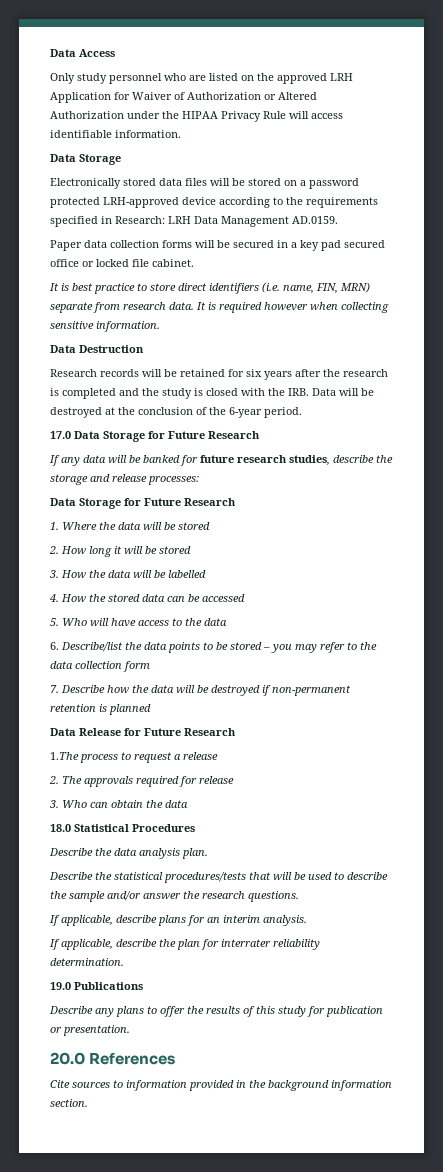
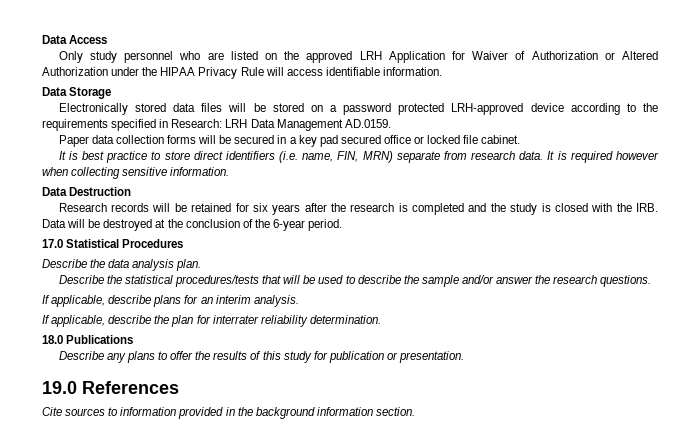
[74,431,260,442] [49,455,393,466] [50,474,199,485] [50,498,236,509] [50,522,210,530] [49,546,191,557] [49,570,206,578] [49,594,245,602] [50,618,227,627] [50,642,377,653] [50,661,150,672] [50,685,351,696] [50,704,151,715] [50,728,236,736] [50,752,218,763] [49,776,234,787] [49,800,188,808] [50,824,71,832] Data Storage for Future Research // If any data will be banked for future research studies, describe the storage and release processes: // Data Storage for Future Research // 1. Where the data will be stored // 2. How long it will be stored // 3. How the data will be labelled // 4. How the stored data can be accessed // 5. Who will have access to the data // 6. Describe/list the data points to be stored – you may refer to the data collection form // 7. Describe how the data will be destroyed if non-permanent retention is planned // Data Release for Future Research // 1.The process to request a release // 2. The approvals required for release // 3. Who can obtain the data // 18.0 -> (63, 243) none
[50,982,71,990] 19.0 -> [42,335,63,344] 18.0
[50,1052,85,1065] 20.0 -> [42,381,77,394] 19.0

